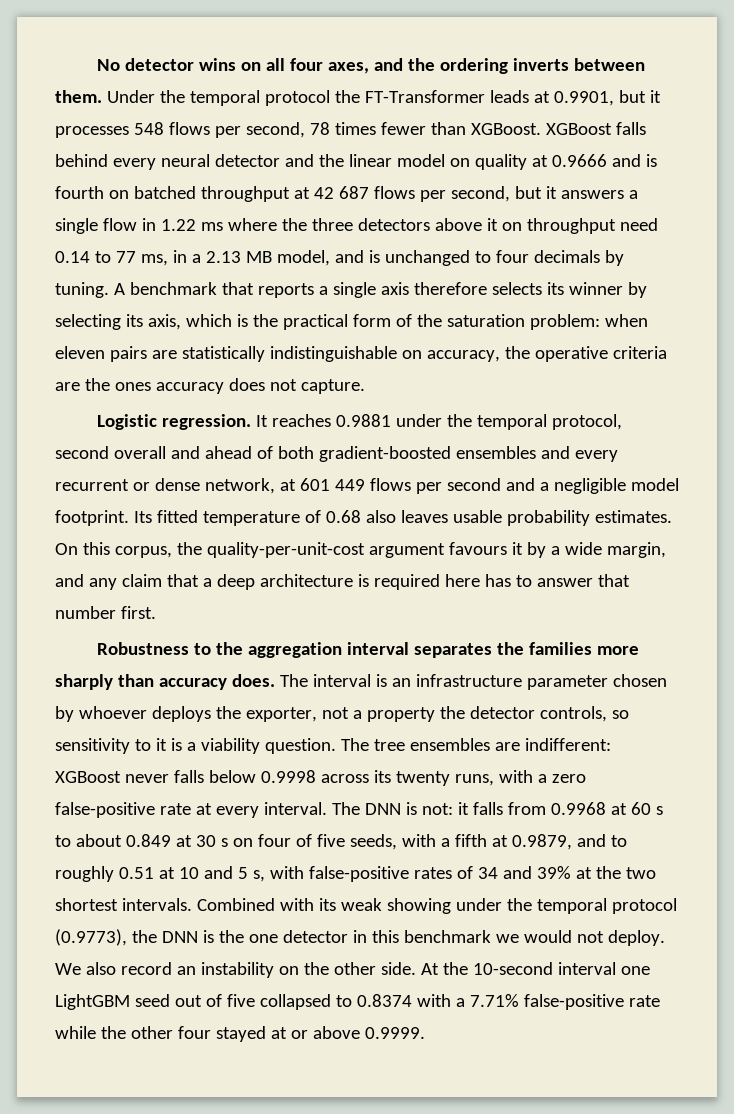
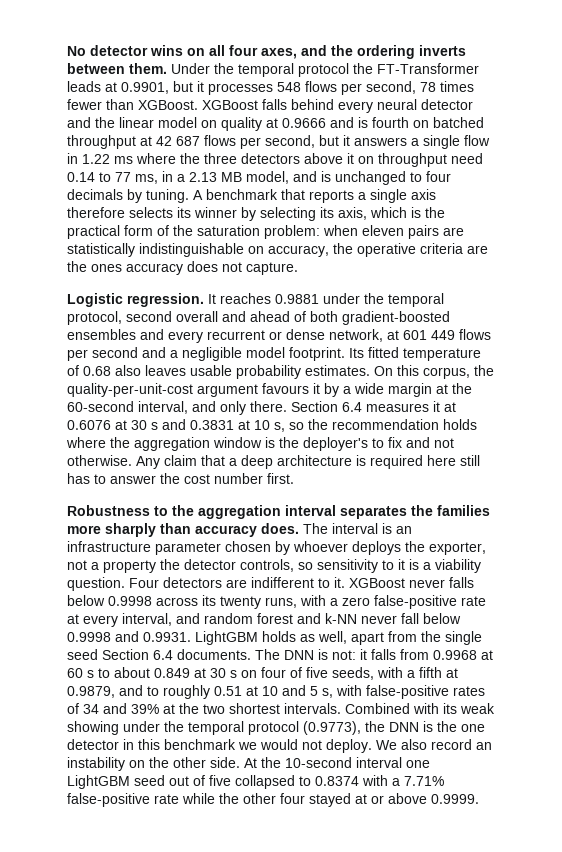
[606,542,666,558] [55,574,117,590] margin, and any -> [388,383,472,397] [67,401,456,415] [67,419,477,432] [66,437,454,451] [67,455,160,469] margin at the 60-second interval, and only there. Section 6.4 measures it at 0.6076 at 30 s and 0.3831 at 10 s, so the recommendation holds where the aggregation window is the deployer's to fix and not otherwise. Any
(480, 580) none -> [460,455,480,466] still
[597,574,630,587] that -> [160,473,210,484] the cost
[340,738,611,751] The tree ensembles are indifferent: -> [129,577,345,588] Four detectors are indifferent to it.
[263,802,327,815] interval. -> [122,613,461,626] [67,631,482,645] [67,649,251,660] interval, and random forest and k-NN never fall below 0.9998 and 0.9931. LightGBM holds as well, apart from the single seed Section 6.4 documents.

